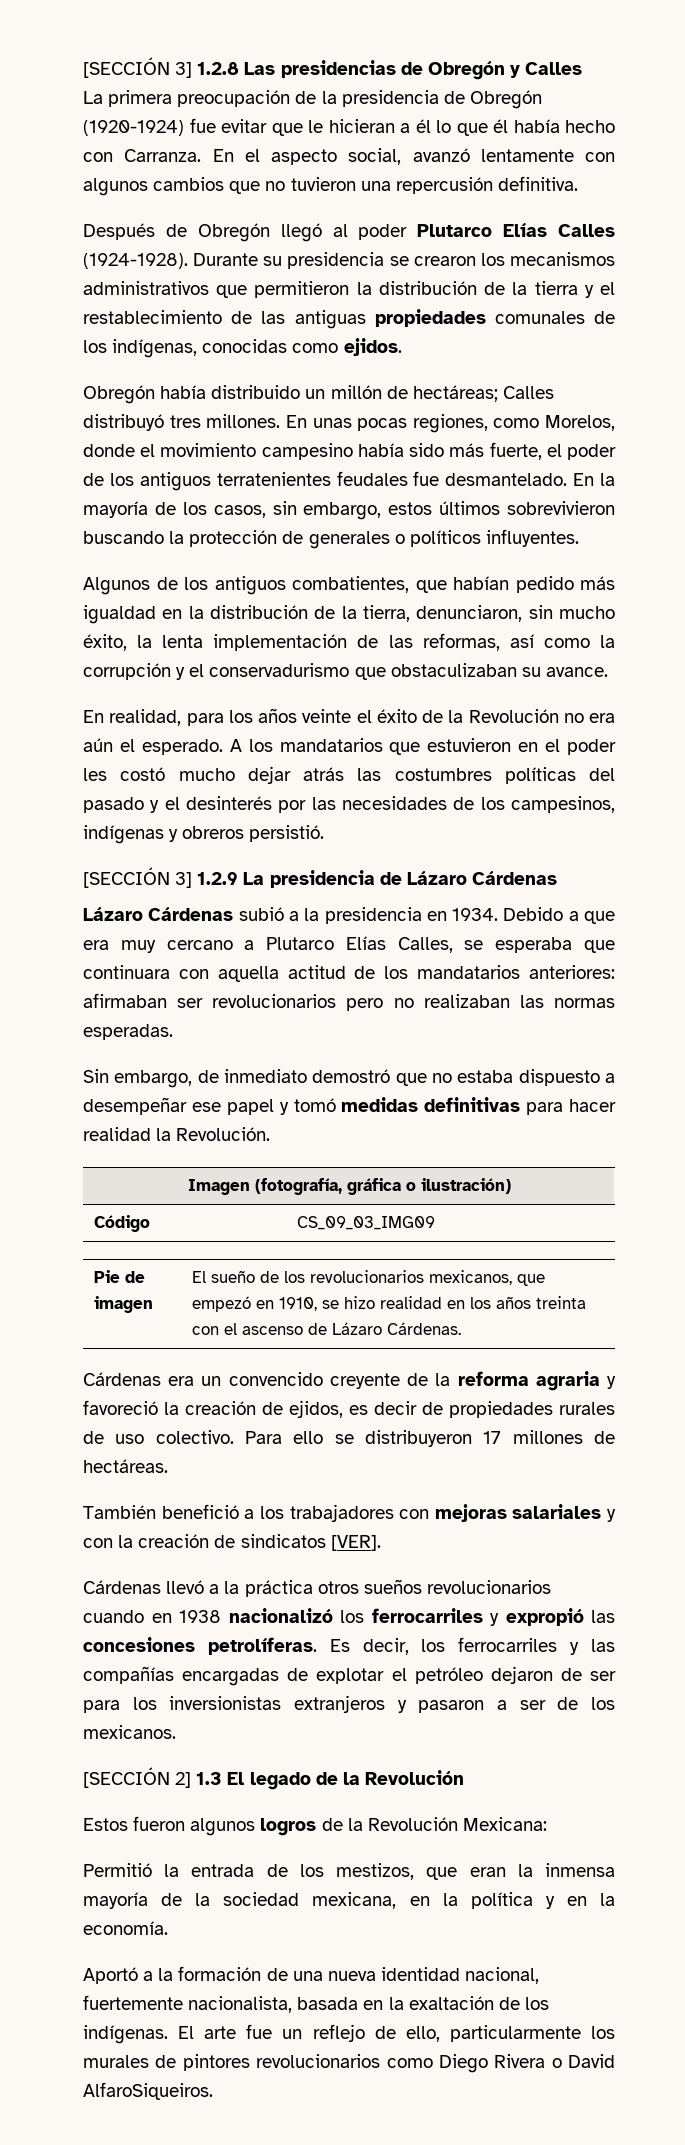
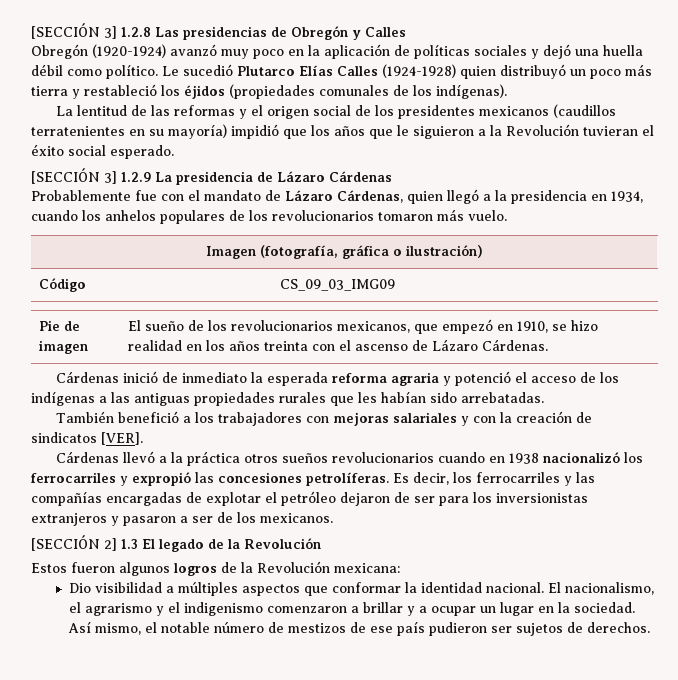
[83,90,542,109] [83,118,615,136] [83,148,615,165] [83,176,578,196] [83,223,615,242] [83,252,616,269] [83,281,615,298] [83,309,616,329] [83,338,402,358] [83,385,554,404] [83,414,615,433] [83,442,616,460] [83,471,615,491] [83,501,615,520] [83,529,579,549] [83,576,615,595] [83,605,615,624] [83,633,615,651] [83,663,608,680] [83,708,615,726] [83,738,616,755] [83,766,615,784] [83,796,615,813] [83,825,325,844] La primera preocupación de la presidencia de Obregón (1920-1924) fue evitar que le hicieran a él lo que él había hecho con Carranza. En el aspecto social, avanzó lentamente con algunos cambios que no tuvieron una repercusión definitiva. // Después de Obregón llegó al poder Plutarco Elías Calles (1924-1928). Durante su presidencia se crearon los mecanismos administrativos que permitieron la distribución de la tierra y el restablecimiento de las antiguas propiedades comunales de los indígenas, conocidas como ejidos. // Obregón había distribuido un millón de hectáreas; Calles distribuyó tres millones. En unas pocas regiones, como Morelos, donde el movimiento campesino había sido más fuerte, el poder de los antiguos terratenientes feudales fue desmantelado. En la mayoría de los casos, sin embargo, estos últimos sobrevivieron buscando la protección de generales o políticos influyentes. // Algunos de los antiguos combatientes, que habían pedido más igualdad en la distribución de la tierra, denunciaron, sin mucho éxito, la lenta implementación de las reformas, así como la corrupción y el conservadurismo que obstaculizaban su avance. // En realidad, para los años veinte el éxito de la Revolución no era aún el esperado. A los mandatarios que estuvieron en el poder les costó mucho dejar atrás las costumbres políticas del pasado y el desinterés por las necesidades de los campesinos, indígenas y obreros persistió. -> [31,44,643,59] [31,64,652,79] [31,84,507,99] [55,104,616,119] [31,124,654,139] [31,144,174,159] Obregón (1920-1924) avanzó muy poco en la aplicación de políticas sociales y dejó una huella débil como político. Le sucedió Plutarco Elías Calles (1924-1928) quien distribuyó un poco más tierra y restableció los éjidos (propiedades comunales de los indígenas). // La lentitud de las reformas y el origen social de los presidentes mexicanos (caudillos terratenientes en su mayoría) impidió que los años que le siguieron a la Revolución tuvieran el éxito social esperado.
[83,907,616,924] [83,936,615,953] [83,965,616,982] [83,993,616,1011] [83,1024,173,1040] [83,1069,615,1088] [83,1097,616,1115] [83,1127,271,1141] Lázaro Cárdenas subió a la presidencia en 1934. Debido a que era muy cercano a Plutarco Elías Calles, se esperaba que continuara con aquella actitud de los mandatarios anteriores: afirmaban ser revolucionarios pero no realizaban las normas esperadas. // Sin embargo, de inmediato demostró que no estaba dispuesto a desempeñar ese papel y tomó medidas definitivas para hacer realidad la Revolución. -> [31,189,643,204] [31,209,507,224] Probablemente fue con el mandato de Lázaro Cárdenas, quien llegó a la presidencia en 1934, cuando los anhelos populares de los revolucionarios tomaron más vuelo.
[168,1371,616,1391] [83,1400,615,1418] [83,1430,615,1447] [83,1459,168,1473] era un convencido creyente de la reforma agraria y favoreció la creación de ejidos, es decir de propiedades rurales de uso colectivo. Para ello se distribuyeron 17 millones de hectáreas. -> [122,371,619,386] [31,391,544,406] inició de inmediato la esperada reforma agraria y potenció el acceso de los indígenas a las antiguas propiedades rurales que les habían sido arrebatadas.
[462,1817,547,1831] [83,1863,615,1880] [83,1892,616,1909] [83,1921,168,1935] [83,1966,540,1984] [83,1995,549,2013] [83,2024,615,2044] [83,2054,615,2073] [83,2082,213,2100] Mexicana: // Permitió la entrada de los mestizos, que eran la inmensa mayoría de la sociedad mexicana, en la política y en la economía. // Aportó a la formación de una nueva identidad nacional, fuertemente nacionalista, basada en la exaltación de los indígenas. El arte fue un reflejo de ello, particularmente los murales de pintores revolucionarios como Diego Rivera o David AlfaroSiqueiros. -> [334,563,400,573] [68,582,654,596] [68,602,635,616] [67,621,650,636] mexicana: // Dio visibilidad a múltiples aspectos que conformar la identidad nacional. El nacionalismo, el agrarismo y el indigenismo comenzaron a brillar y a ocupar un lugar en la sociedad. Así mismo, el notable número de mestizos de ese país pudieron ser sujetos de derechos.

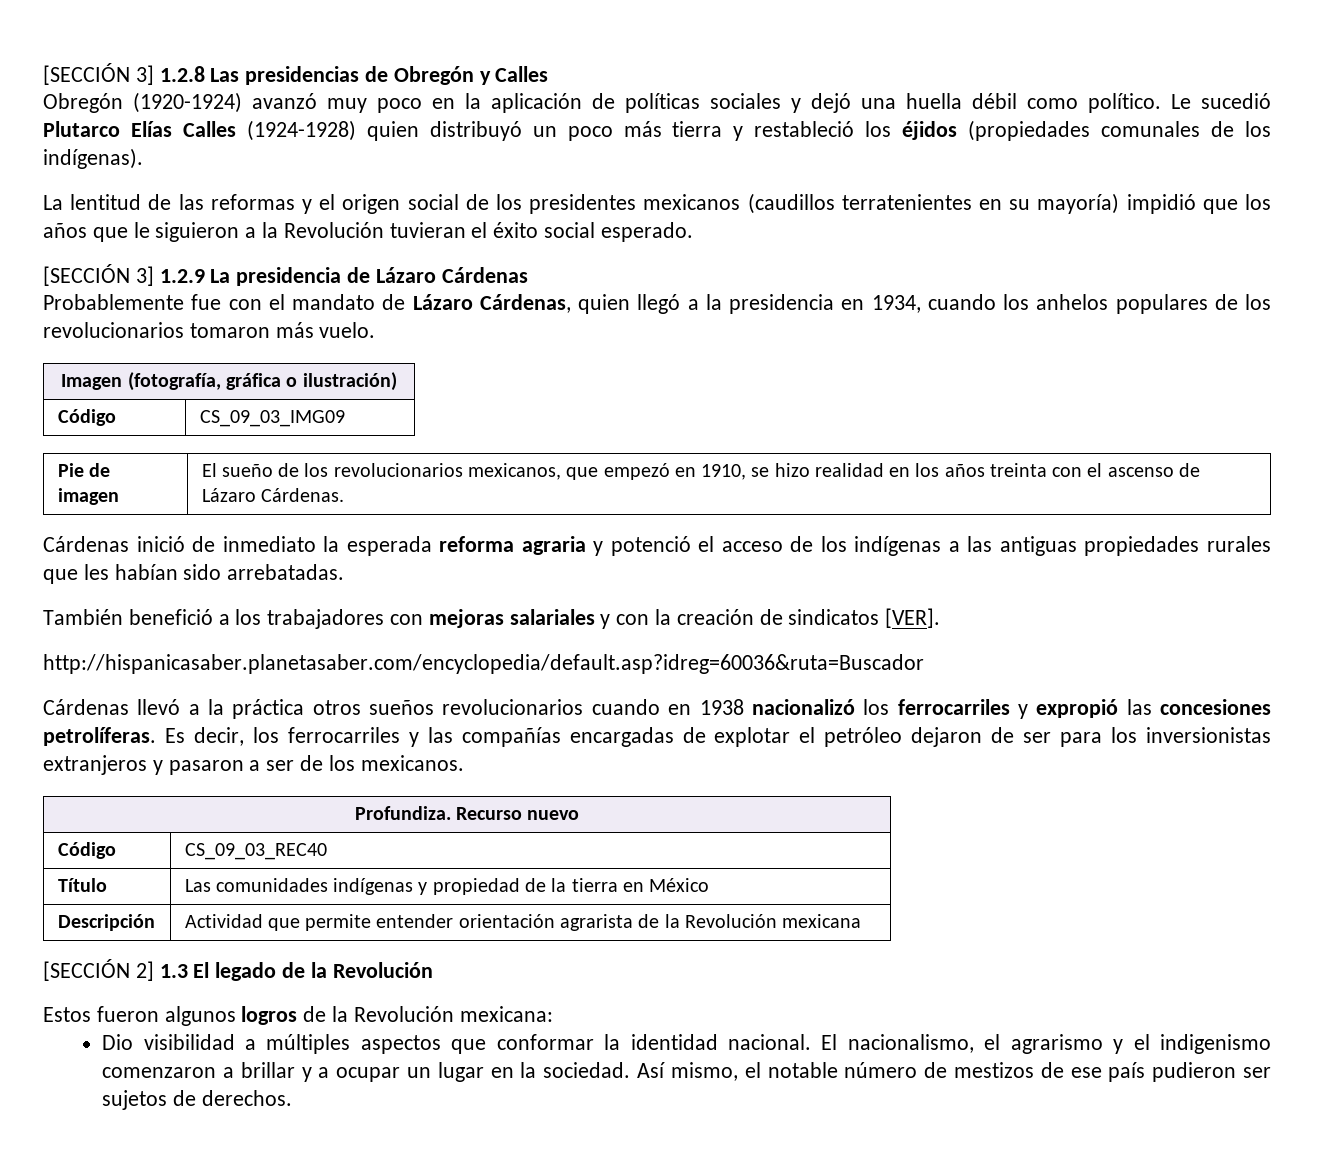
(143, 438) none -> [43,654,924,674] // http://hispanicasaber.planetasaber.com/encyclopedia/default.asp?idreg=60036&ruta=Buscador
(333, 518) none -> [354,806,580,820] [57,842,116,859] [184,843,327,860] [57,878,107,892] [184,878,710,895] [57,914,155,931] [184,914,862,931] // Profundiza. Recurso nuevo // Código | CS_09_03_REC40 // Título | Las comunidades indígenas y propiedad de la tierra en México // Descripción | Actividad que permite entender orientación agrarista de la Revolución mexicana

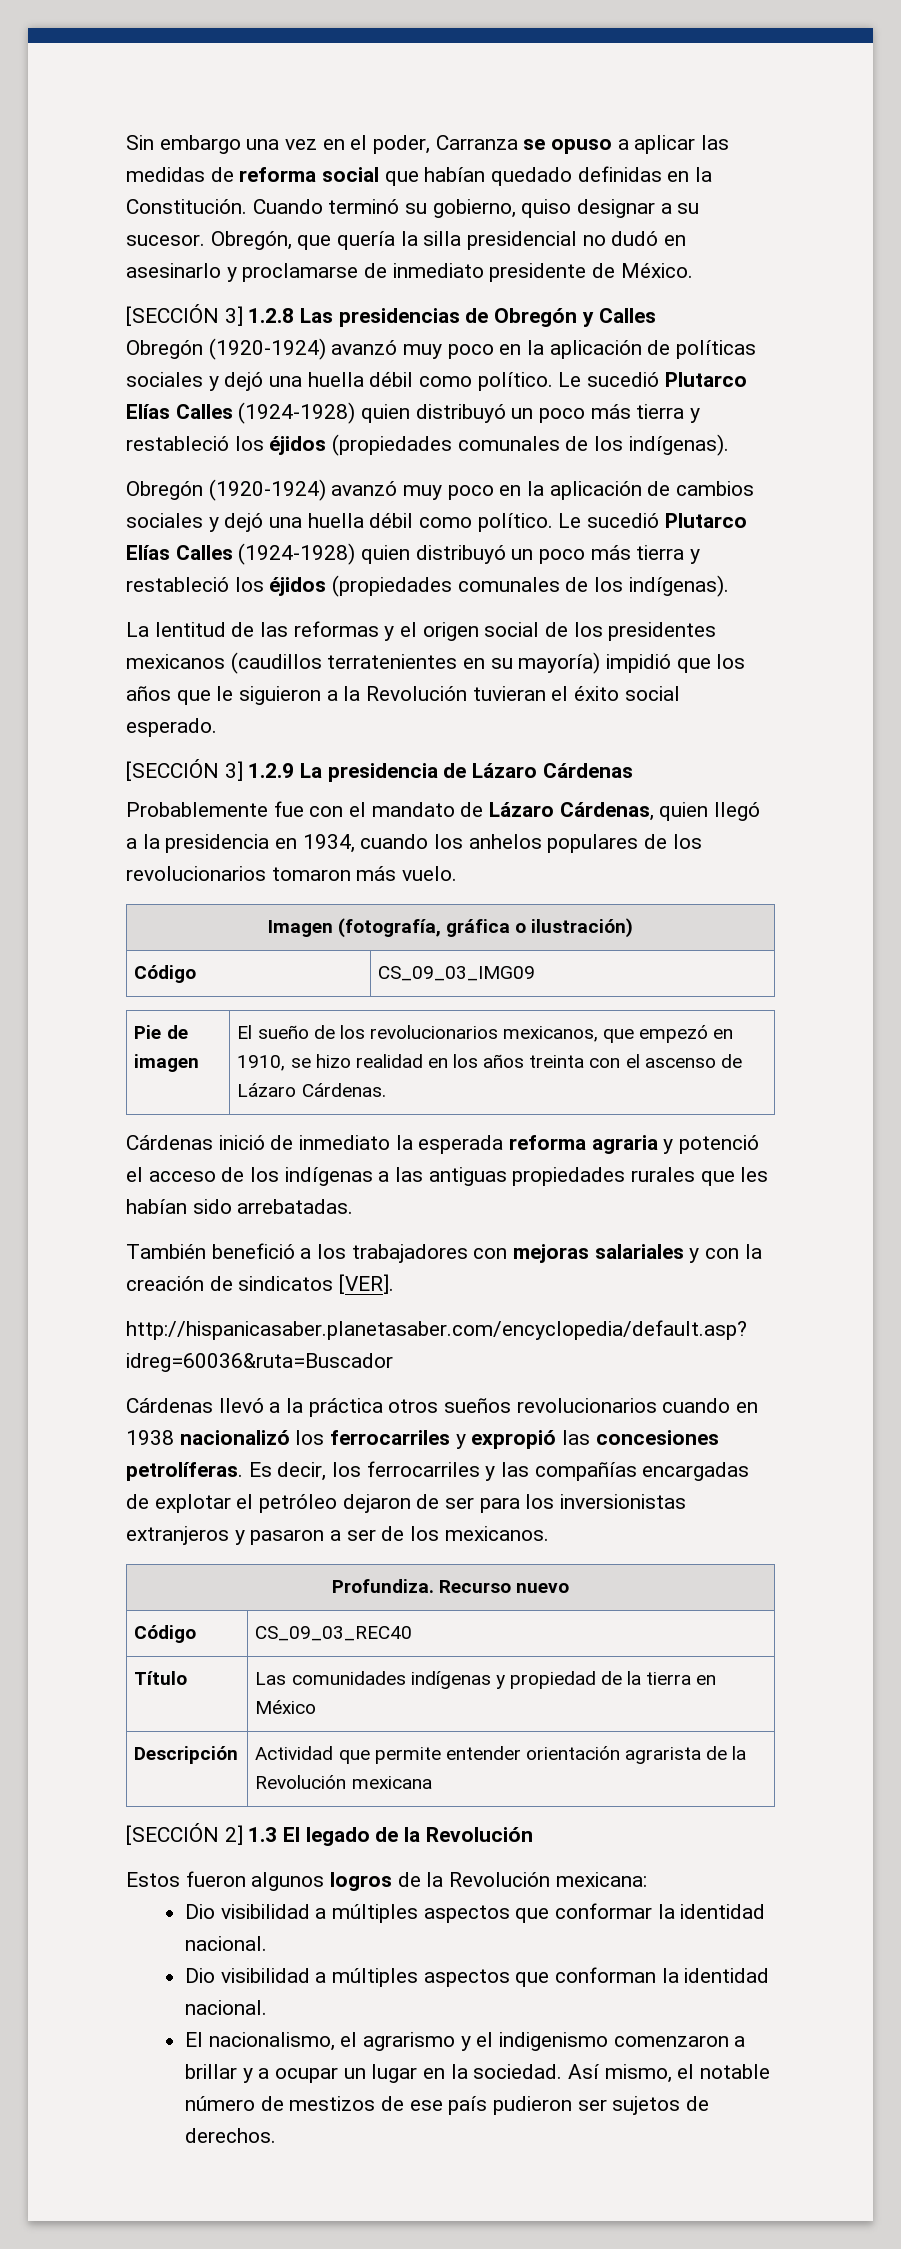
(43, 74) none -> [126,135,730,154] [126,166,713,186] [126,199,700,218] [126,231,687,250] [126,263,693,282] Sin embargo una vez en el poder, Carranza se opuso a aplicar las medidas de reforma social que habían quedado definidas en la Constitución. Cuando terminó su gobierno, quiso designar a su sucesor. Obregón, que quería la silla presidencial no dudó en asesinarlo y proclamarse de inmediato presidente de México. //
(143, 158) none -> [126,479,755,501] [126,513,747,532] [126,543,701,565] [126,575,729,597] // Obregón (1920-1924) avanzó muy poco en la aplicación de cambios sociales y dejó una huella débil como político. Le sucedió Plutarco Elías Calles (1924-1928) quien distribuyó un poco más tierra y restableció los éjidos (propiedades comunales de los indígenas).
(812, 1042) none -> [184,1967,770,1987] [184,2000,267,2015] // Dio visibilidad a múltiples aspectos que conforman la identidad nacional. //

